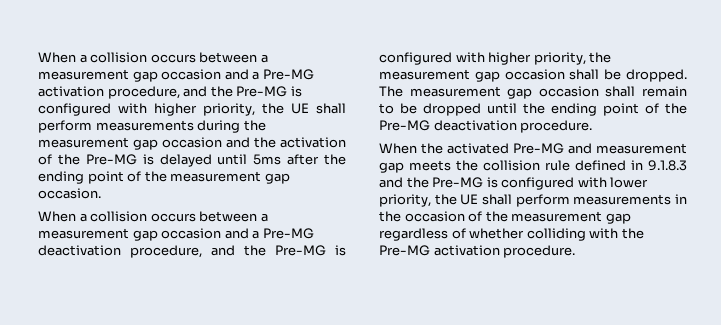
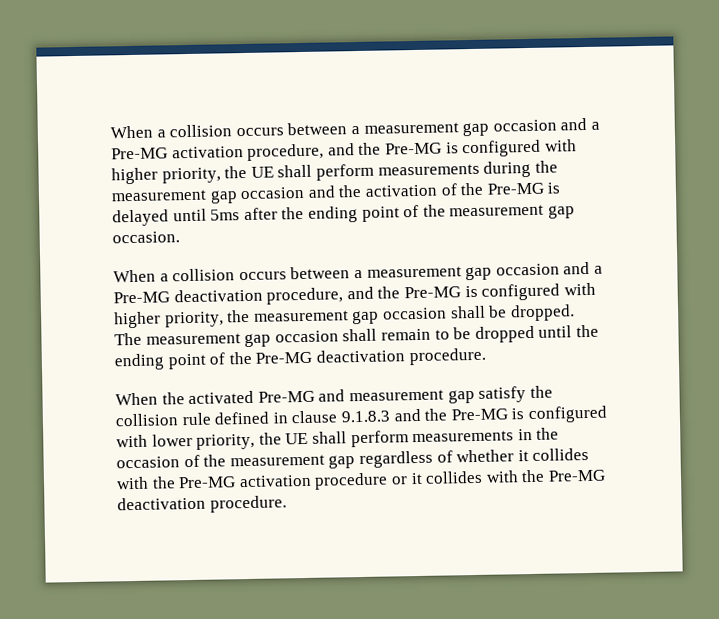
[409,160,451,171] meets -> [478,386,527,403] satisfy
(643, 165) none -> [291,410,338,424] clause
[526,228,586,241] colliding -> [517,447,590,462] it collides
(500, 250) none -> [314,469,606,490] [117,496,206,511] procedure or it collides with the Pre-MG deactivation

